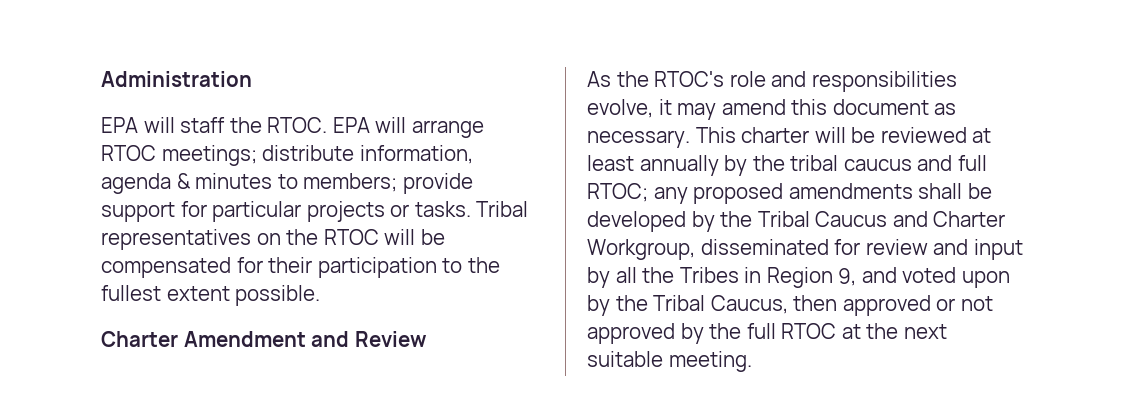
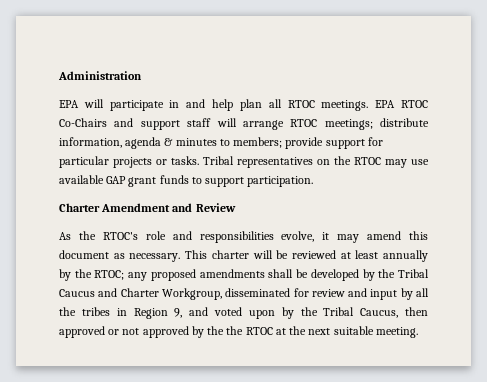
[180,117,370,133] staff the RTOC. EPA -> [109,99,428,111] [59,118,212,130] participate in and help plan all RTOC meetings. EPA RTOC Co-Chairs and support staff
[384,229,445,245] [101,257,500,278] [101,285,321,306] will be compensated for their participation to the fullest extent possible. -> [385,159,429,168] [59,175,314,187] may use available GAP grant funds to support participation.
[790,155,987,171] tribal caucus and full -> (92, 273) none
[679,267,739,283] Tribes -> [81,307,110,316] tribes
[746,323,776,339] full -> [226,326,244,335] the

